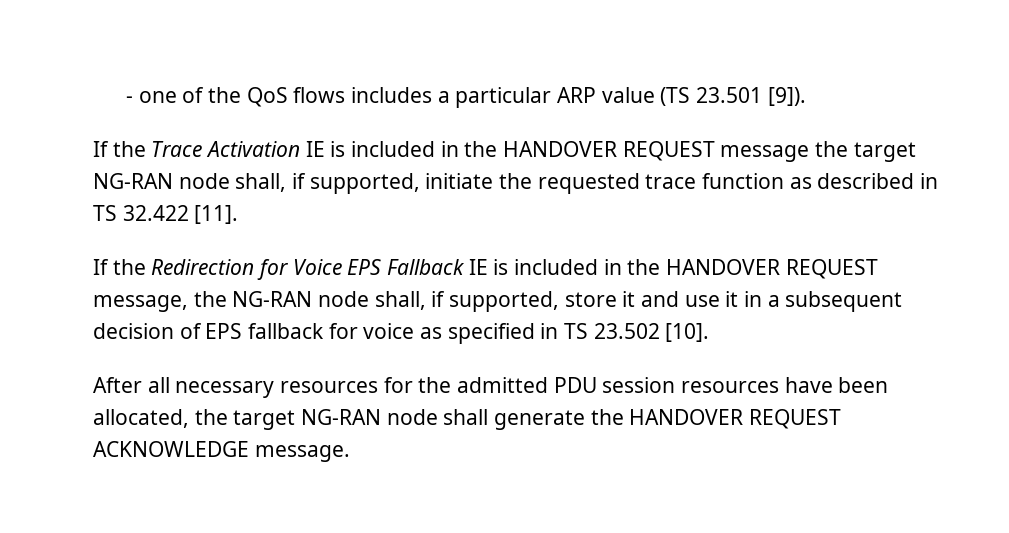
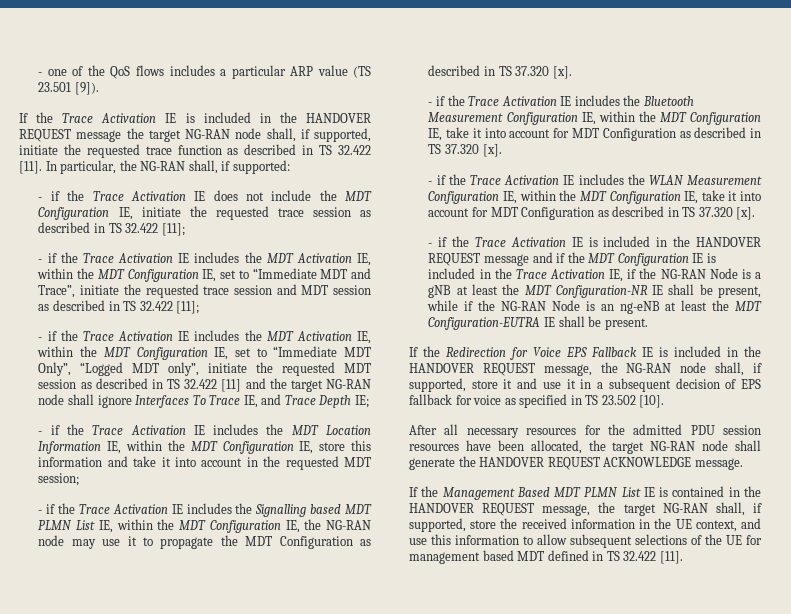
(239, 214) none -> [45,160,290,174] [38,190,372,201] [38,206,372,220] [38,222,185,236] [38,252,371,266] [37,268,371,282] [38,284,372,298] [38,300,200,314] [38,330,371,344] [37,346,371,360] [38,362,372,376] [38,378,372,392] [38,394,369,408] [38,424,371,435] [38,440,372,454] [38,456,371,470] [38,473,80,486] [38,503,372,517] [38,519,371,533] [38,535,371,549] [428,65,572,79] [428,95,694,106] [428,111,761,125] [428,127,761,141] [428,144,502,157] [428,174,762,185] [428,190,761,204] [428,206,756,220] [428,236,761,247] [428,252,716,266] [428,268,761,282] [428,284,761,298] [427,300,762,314] [428,316,648,330] In particular, the NG-RAN shall, if supported: // - if the Trace Activation IE does not include the MDT Configuration IE, initiate the requested trace session as described in TS 32.422 [11]; // - if the Trace Activation IE includes the MDT Activation IE, within the MDT Configuration IE, set to “Immediate MDT and Trace”, initiate the requested trace session and MDT session as described in TS 32.422 [11]; // - if the Trace Activation IE includes the MDT Activation IE, within the MDT Configuration IE, set to “Immediate MDT Only”, “Logged MDT only”, initiate the requested MDT session as described in TS 32.422 [11] and the target NG-RAN node shall ignore Interfaces To Trace IE, and Trace Depth IE; // - if the Trace Activation IE includes the MDT Location Information IE, within the MDT Configuration IE, store this information and take it into account in the requested MDT session; // - if the Trace Activation IE includes the Signalling based MDT PLMN List IE, within the MDT Configuration IE, the NG-RAN node may use it to propagate the MDT Configuration as described in TS 37.320 [x]. // - if the Trace Activation IE includes the Bluetooth Measurement Configuration IE, within the MDT Configuration IE, take it into account for MDT Configuration as described in TS 37.320 [x]. // - if the Trace Activation IE includes the WLAN Measurement Configuration IE, within the MDT Configuration IE, take it into account for MDT Configuration as described in TS 37.320 [x]. // - if the Trace Activation IE is included in the HANDOVER REQUEST message and if the MDT Configuration IE is included in the Trace Activation IE, if the NG-RAN Node is a gNB at least the MDT Configuration-NR IE shall be present, while if the NG-RAN Node is an ng-eNB at least the MDT Configuration-EUTRA IE shall be present.
(350, 453) none -> [409,486,761,500] [409,502,762,516] [409,518,761,532] [409,534,762,548] [409,550,683,564] // If the Management Based MDT PLMN List IE is contained in the HANDOVER REQUEST message, the target NG-RAN shall, if supported, store the received information in the UE context, and use this information to allow subsequent selections of the UE for management based MDT defined in TS 32.422 [11].

